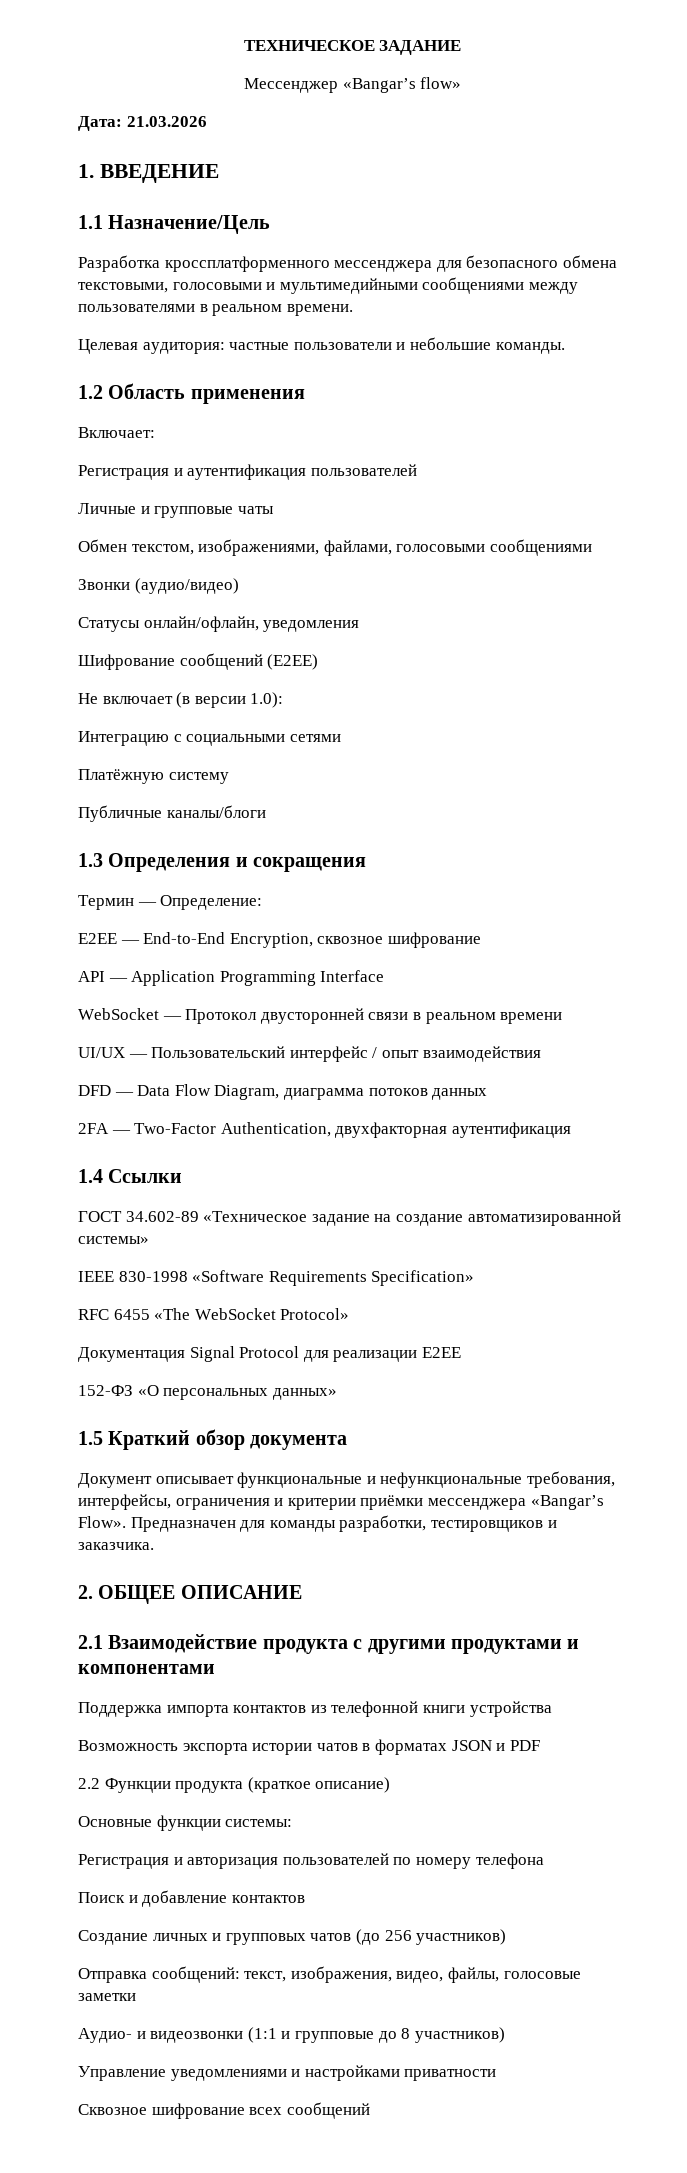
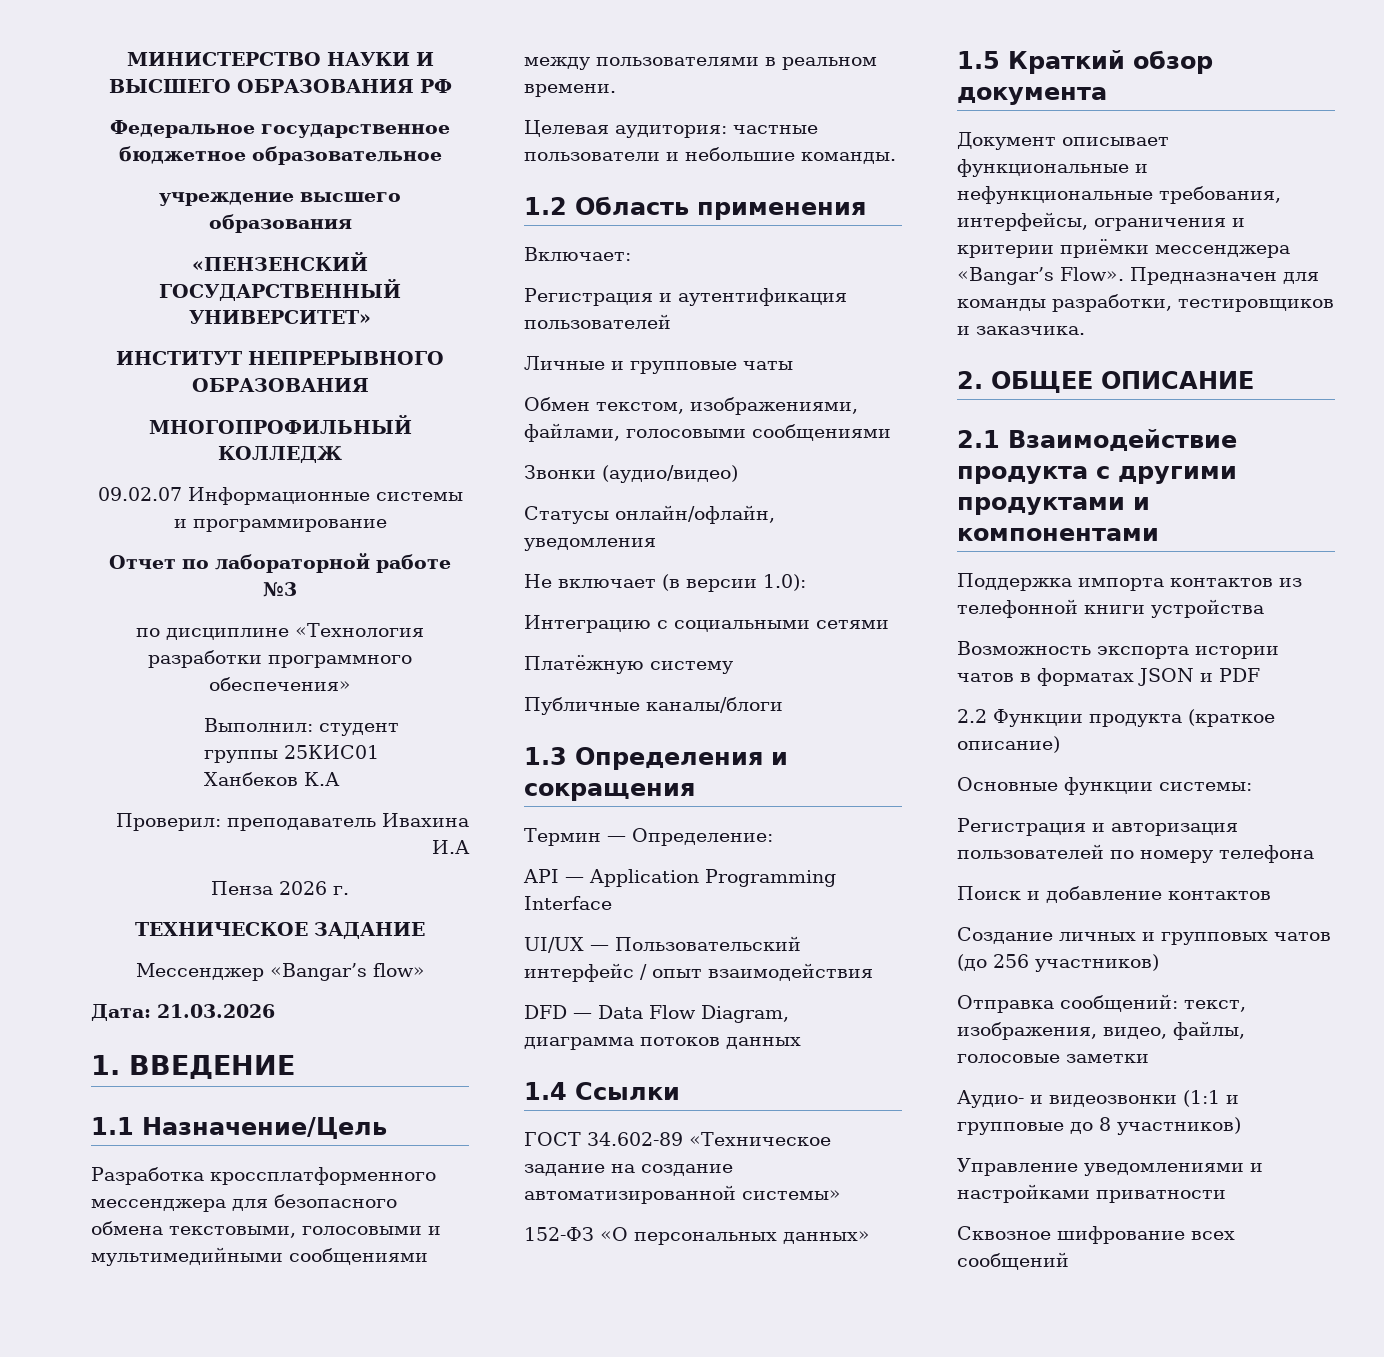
(243, 45) none -> [126,52,434,66] [108,79,452,93] [110,120,450,138] [118,146,442,165] [159,192,401,206] [208,214,352,233] [192,252,368,271] [159,279,401,301] [189,310,371,324] [116,351,444,365] [191,378,369,392] [148,415,412,434] [218,446,342,463] [97,487,463,505] [173,519,387,532] [109,553,451,573] [263,582,297,597] [136,623,424,640] [148,650,412,668] [209,677,351,691] [204,718,400,736] [204,745,380,763] [204,772,341,786] [116,813,469,831] [432,840,470,854] [211,881,349,895] МИНИСТЕРСТВО НАУКИ И ВЫСШЕГО ОБРАЗОВАНИЯ РФ // Федеральное государственное бюджетное образовательное // учреждение высшего образования // «ПЕНЗЕНСКИЙ ГОСУДАРСТВЕННЫЙ УНИВЕРСИТЕТ» // ИНСТИТУТ НЕПРЕРЫВНОГО ОБРАЗОВАНИЯ // МНОГОПРОФИЛЬНЫЙ КОЛЛЕДЖ // 09.02.07 Информационные системы и программирование // Отчет по лабораторной работе №3 // по дисциплине «Технология разработки программного обеспечения» // Выполнил: студент группы 25КИС01 Ханбеков К.А // Проверил: преподаватель Ивахина И.А // Пенза 2026 г. //
[78,653,319,670] // Шифрование сообщений (E2EE) -> (656, 544) none
[78,932,481,948] // E2EE — End-to-End Encryption, сквозное шифрование -> (773, 837) none
[78,1008,563,1024] // WebSocket — Протокол двусторонней связи в реальном времени -> (612, 903) none
[78,1122,571,1138] // 2FA — Two-Factor Authentication, двухфакторная аутентификация -> (801, 1043) none
[78,1270,475,1286] [78,1308,350,1320] [78,1346,461,1362] // IEEE 830-1998 «Software Requirements Specification» // RFC 6455 «The WebSocket Protocol» // Документация Signal Protocol для реализации E2EE -> (841, 1195) none

